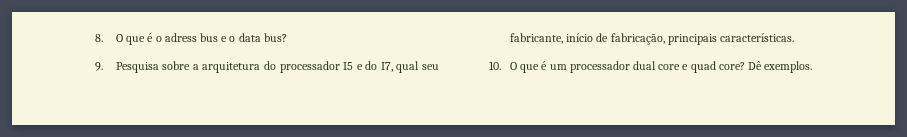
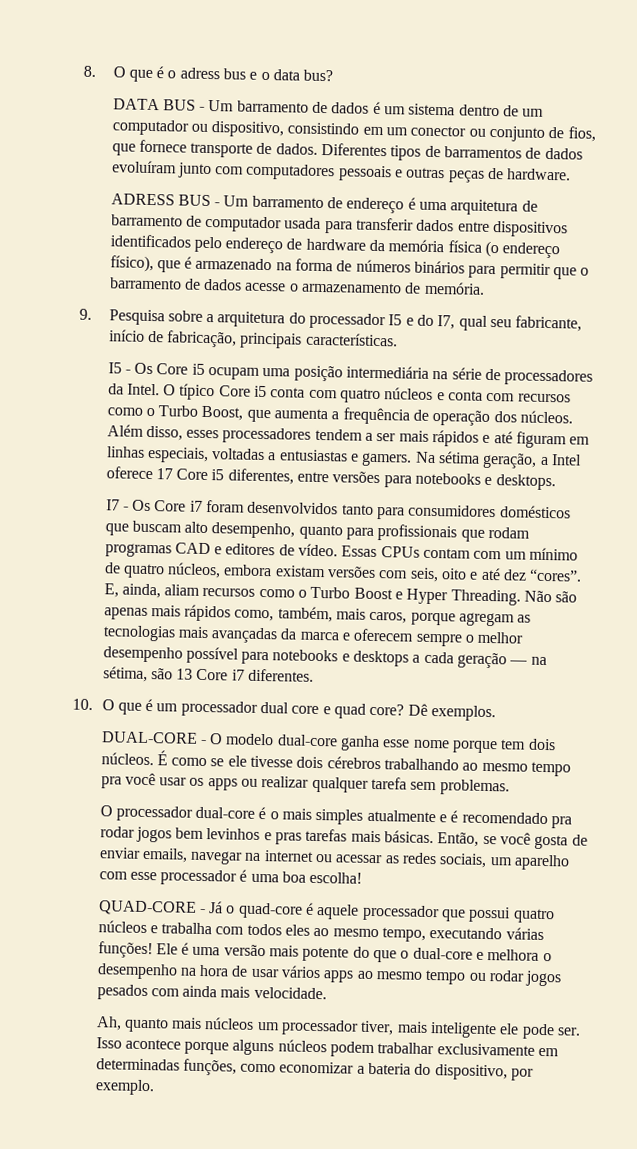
(287, 37) none -> [112,98,545,117] [111,119,596,142] [111,139,583,161] [111,160,572,183] [110,193,538,216] [110,214,569,238] [109,234,561,259] [109,255,590,280] [109,277,485,295] // DATA BUS - Um barramento de dados é um sistema dentro de um computador ou dispositivo, consistindo em um conector ou conjunto de fios, que fornece transporte de dados. Diferentes tipos de barramentos de dados evoluíram junto com computadores pessoais e outras peças de hardware. // ADRESS BUS - Um barramento de endereço é uma arquitetura de barramento de computador usada para transferir dados entre dispositivos identificados pelo endereço de hardware da memória física (o endereço físico), que é armazenado na forma de números binários para permitir que o barramento de dados acesse o armazenamento de memória.
(794, 37) none -> [107,362,594,386] [107,383,571,404] [106,405,574,427] [106,424,591,449] [106,446,583,469] [105,466,556,491] [105,499,571,520] [104,520,531,542] [104,542,579,561] [103,562,583,583] [103,583,578,606] [103,604,532,627] [102,625,525,647] [102,646,547,669] [102,666,315,682] // I5 - Os Core i5 ocupam uma posição intermediária na série de processadores da Intel. O típico Core i5 conta com quatro núcleos e conta com recursos como o Turbo Boost, que aumenta a frequência de operação dos núcleos. Além disso, esses processadores tendem a ser mais rápidos e até figuram em linhas especiais, voltadas a entusiastas e gamers. Na sétima geração, a Intel oferece 17 Core i5 diferentes, entre versões para notebooks e desktops. // I7 - Os Core i7 foram desenvolvidos tanto para consumidores domésticos que buscam alto desempenho, quanto para profissionais que rodam programas CAD e editores de vídeo. Essas CPUs contam com um mínimo de quatro núcleos, embora existam versões com seis, oito e até dez “cores”. E, ainda, aliam recursos como o Turbo Boost e Hyper Threading. Não são apenas mais rápidos como, também, mais caros, porque agregam as tecnologias mais avançadas da marca e oferecem sempre o melhor desempenho possível para notebooks e desktops a cada geração — na sétima, são 13 Core i7 diferentes.
(813, 67) none -> [101,731,556,754] [100,750,572,777] [100,772,510,796] [99,805,573,829] [99,826,588,850] [98,847,571,871] [98,869,363,886] [97,900,555,924] [97,920,544,942] [97,941,552,963] [96,963,563,987] [96,984,327,1001] [95,1016,582,1040] [95,1037,560,1058] [95,1058,535,1081] [94,1079,155,1096] // DUAL-CORE - O modelo dual-core ganha esse nome porque tem dois núcleos. É como se ele tivesse dois cérebros trabalhando ao mesmo tempo pra você usar os apps ou realizar qualquer tarefa sem problemas. // O processador dual-core é o mais simples atualmente e é recomendado pra rodar jogos bem levinhos e pras tarefas mais básicas. Então, se você gosta de enviar emails, navegar na internet ou acessar as redes sociais, um aparelho com esse processador é uma boa escolha! // QUAD-CORE - Já o quad-core é aquele processador que possui quatro núcleos e trabalha com todos eles ao mesmo tempo, executando várias funções! Ele é uma versão mais potente do que o dual-core e melhora o desempenho na hora de usar vários apps ao mesmo tempo ou rodar jogos pesados com ainda mais velocidade. // Ah, quanto mais núcleos um processador tiver, mais inteligente ele pode ser. Isso acontece porque alguns núcleos podem trabalhar exclusivamente em determinadas funções, como economizar a bateria do dispositivo, por exemplo.

